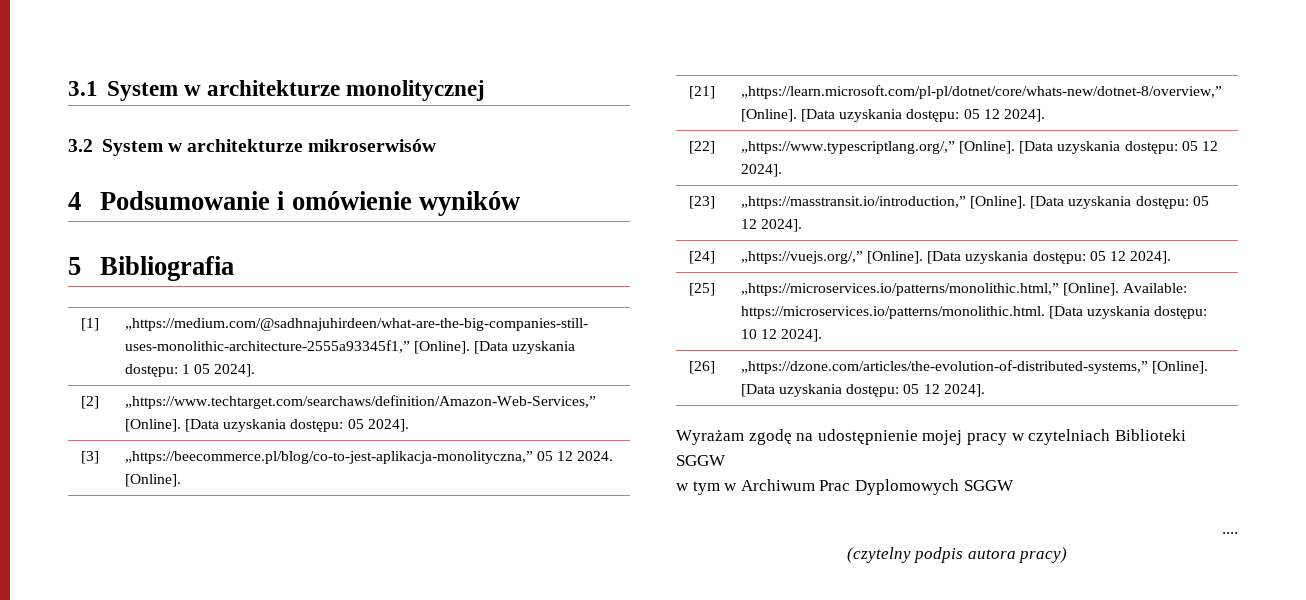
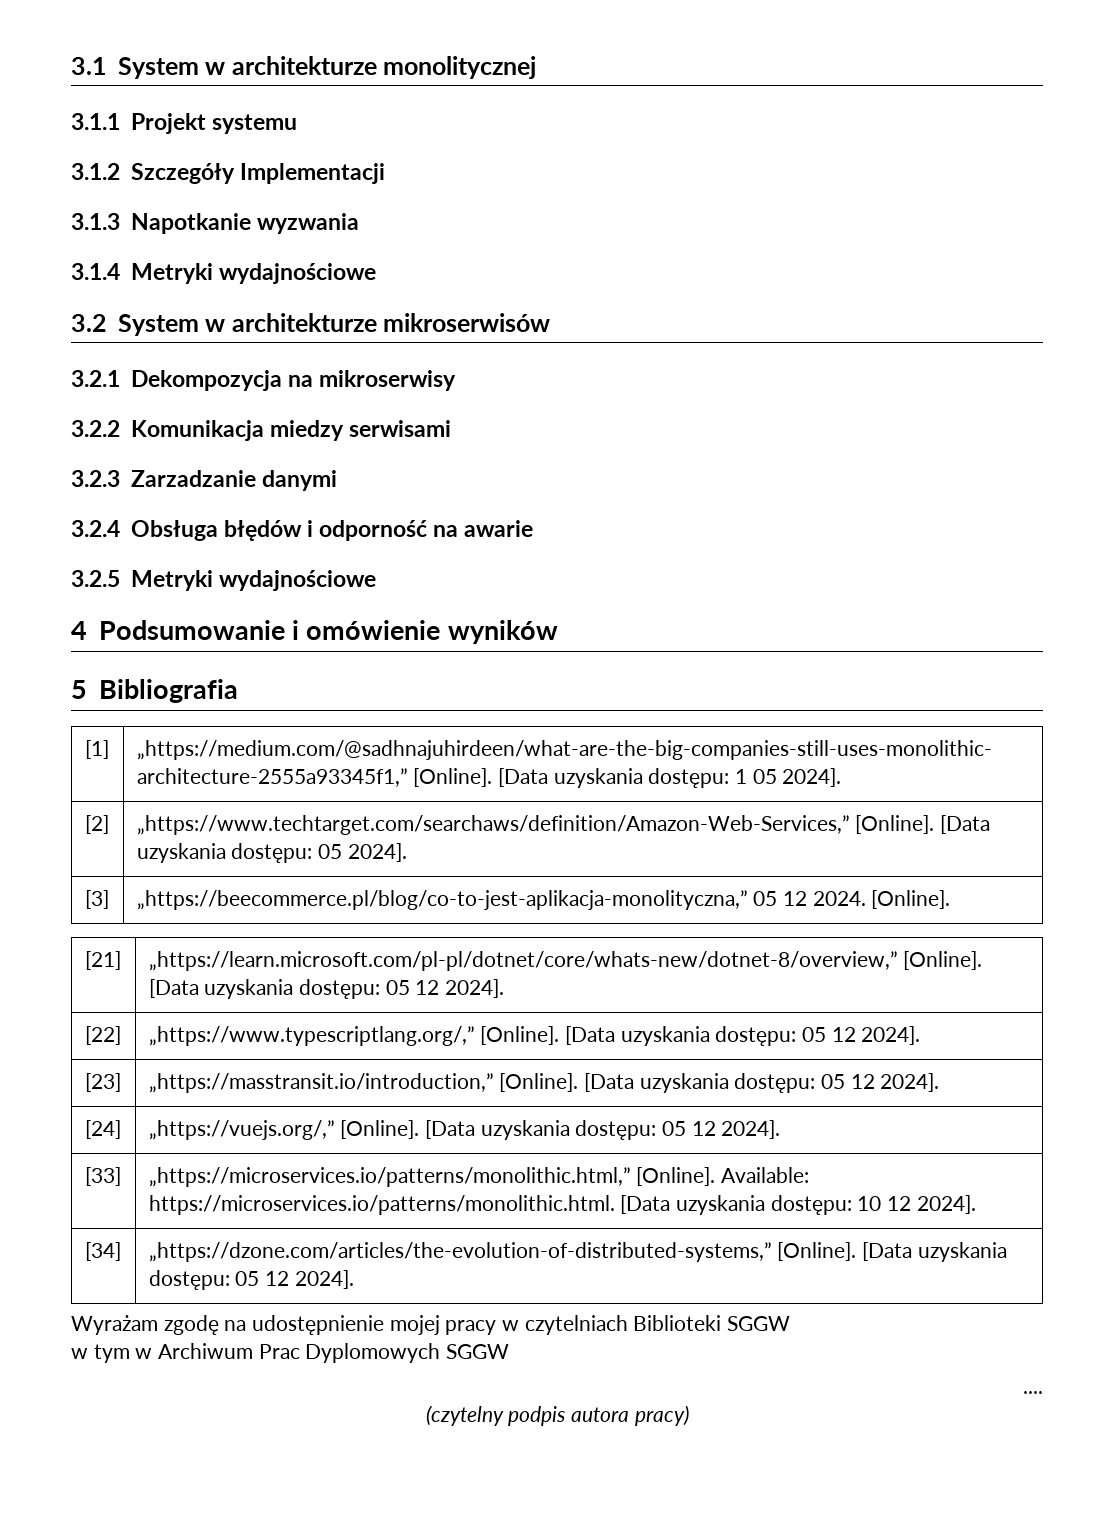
[68,139,437,156] 3.2 System w architekturze mikroserwisów -> [71,113,297,134] [71,163,385,184] [71,213,359,234] [71,263,376,284] [71,313,551,336] [71,370,456,391] [71,420,451,441] [71,470,337,491] [71,520,533,541] [71,570,376,591] 3.1.1 Projekt systemu // 3.1.2 Szczegóły Implementacji // 3.1.3 Napotkanie wyzwania // 3.1.4 Metryki wydajnościowe // 3.2 System w architekturze mikroserwisów // 3.2.1 Dekompozycja na mikroserwisy // 3.2.2 Komunikacja miedzy serwisami // 3.2.3 Zarzadzanie danymi // 3.2.4 Obsługa błędów i odporność na awarie // 3.2.5 Metryki wydajnościowe
[688,283,715,296] [25] -> [84,1167,121,1186] [33]
[688,361,715,374] [26] -> [84,1242,121,1261] [34]

